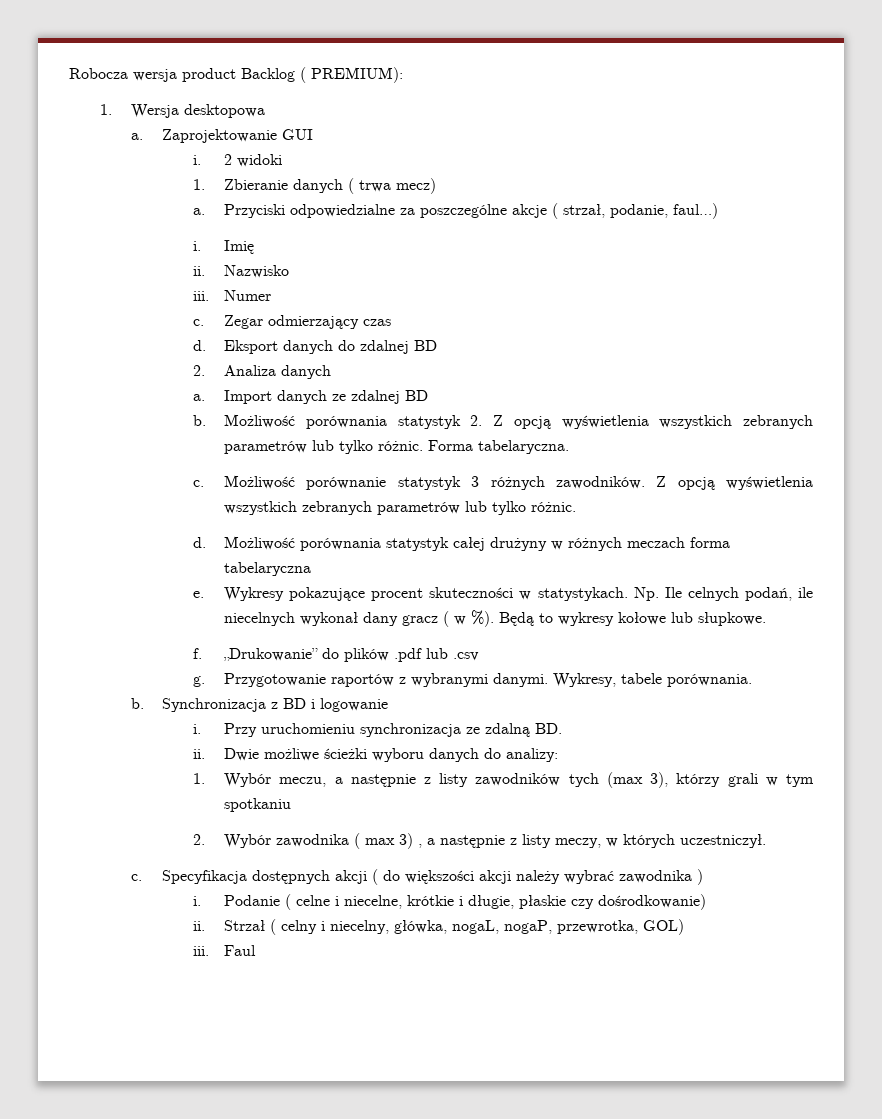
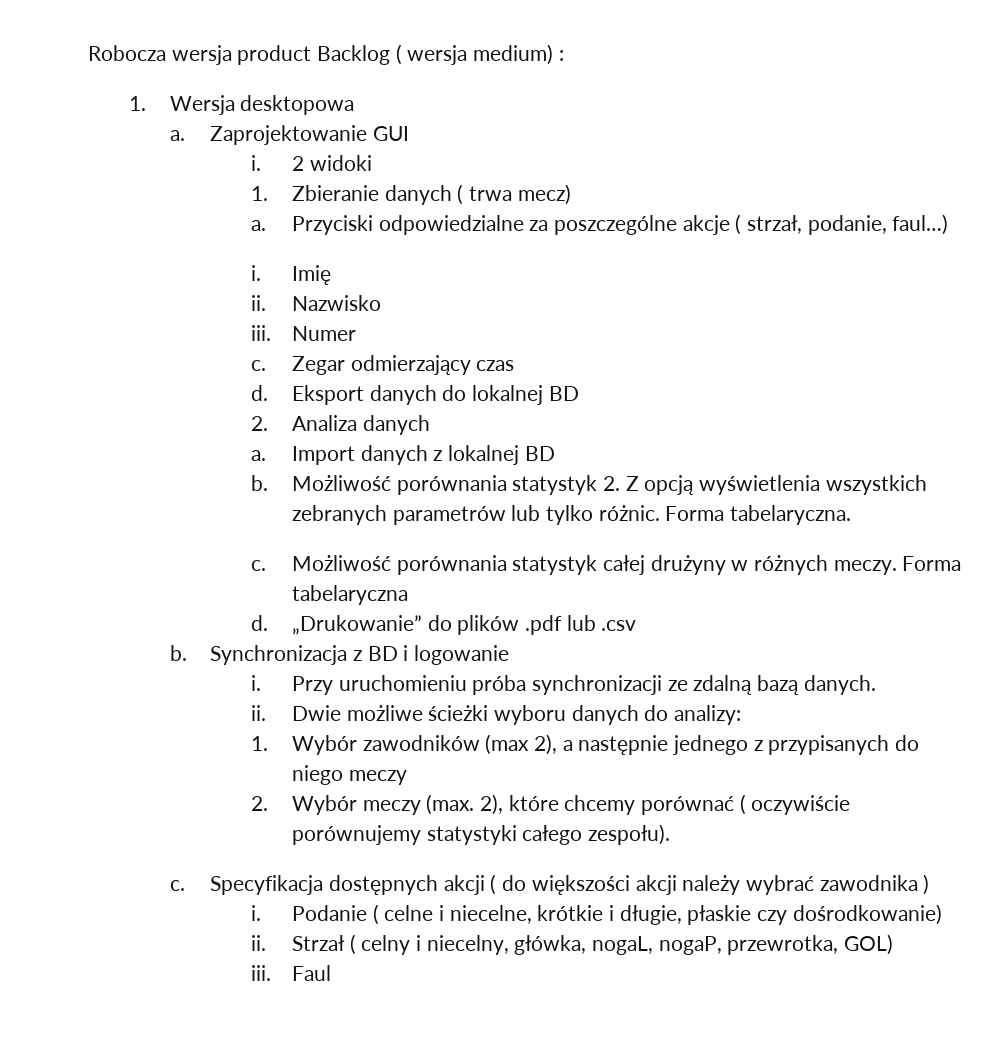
[311,67,403,83] PREMIUM): -> [407,44,564,65] wersja medium) :
[360,340,410,354] zdalnej -> [472,385,544,405] lokalnej
[332,390,401,404] ze zdalnej -> [433,445,520,465] z lokalnej
[306,476,813,490] [224,501,577,515] [193,536,296,550] porównanie statystyk 3 różnych zawodników. Z opcją wyświetlenia wszystkich zebranych parametrów lub tylko różnic. // d. Możliwość -> (392, 563) none
[627,537,731,548] meczach forma -> [833,556,962,575] meczy. Forma
[193,587,813,601] [224,610,767,627] [193,648,203,659] e. Wykresy pokazujące procent skuteczności w statystykach. Np. Ile celnych podań, ile niecelnych wykonał dany gracz ( w %). Będą to wykresy kołowe lub słupkowe. // f. -> [251,615,269,631] d.
[193,673,753,687] // g. Przygotowanie raportów z wybranymi danymi. Wykresy, tabele porównania. -> (637, 625) none
[360,723,563,737] synchronizacja ze zdalną BD. -> [472,675,876,695] próba synchronizacji ze zdalną bazą danych.
[279,772,814,788] [224,798,292,812] [193,833,767,849] meczu, a następnie z listy zawodników tych (max 3), którzy grali w tym spotkaniu // 2. Wybór zawodnika ( max 3) , a następnie z listy meczy, w których uczestniczył. -> [362,734,920,755] [292,765,407,785] [251,794,851,815] [292,824,671,845] zawodników (max 2), a następnie jednego z przypisanych do niego meczy // 2. Wybór meczy (max. 2), które chcemy porównać ( oczywiście porównujemy statystyki całego zespołu).

